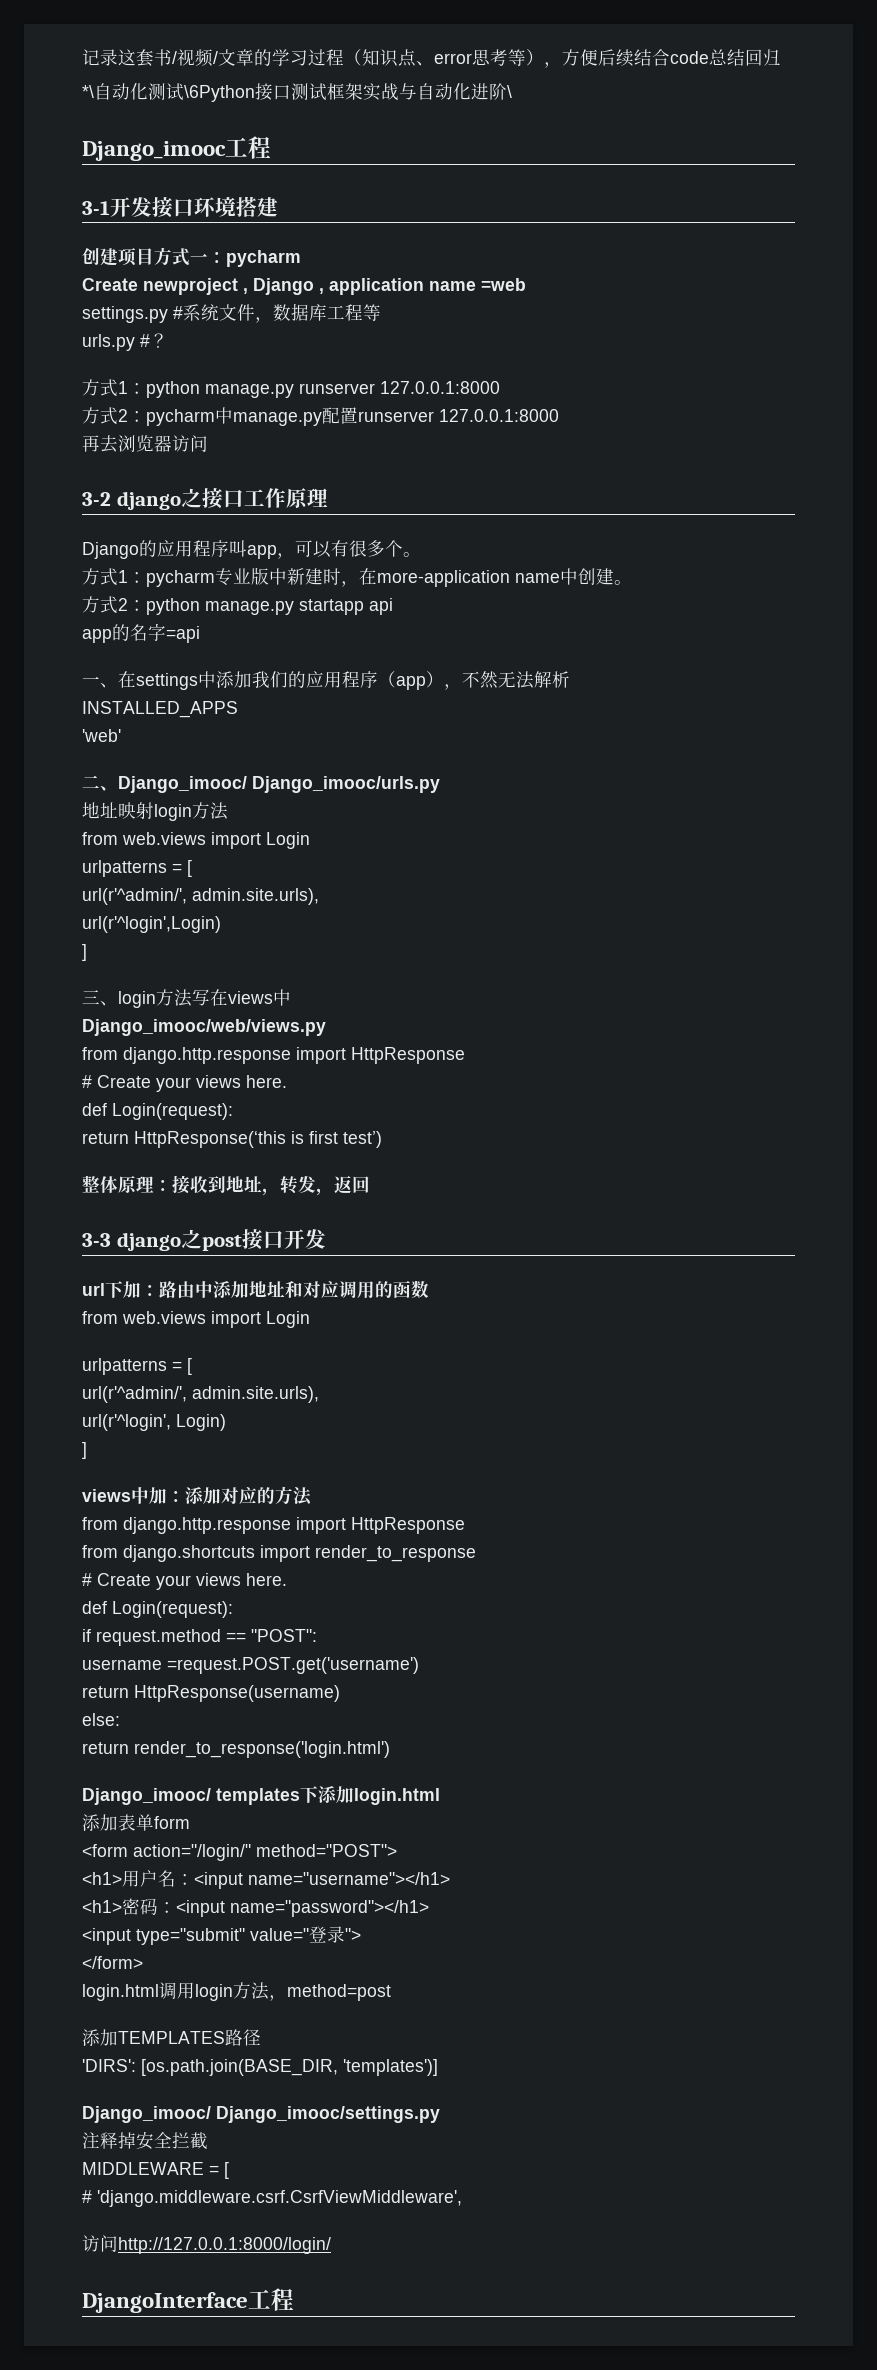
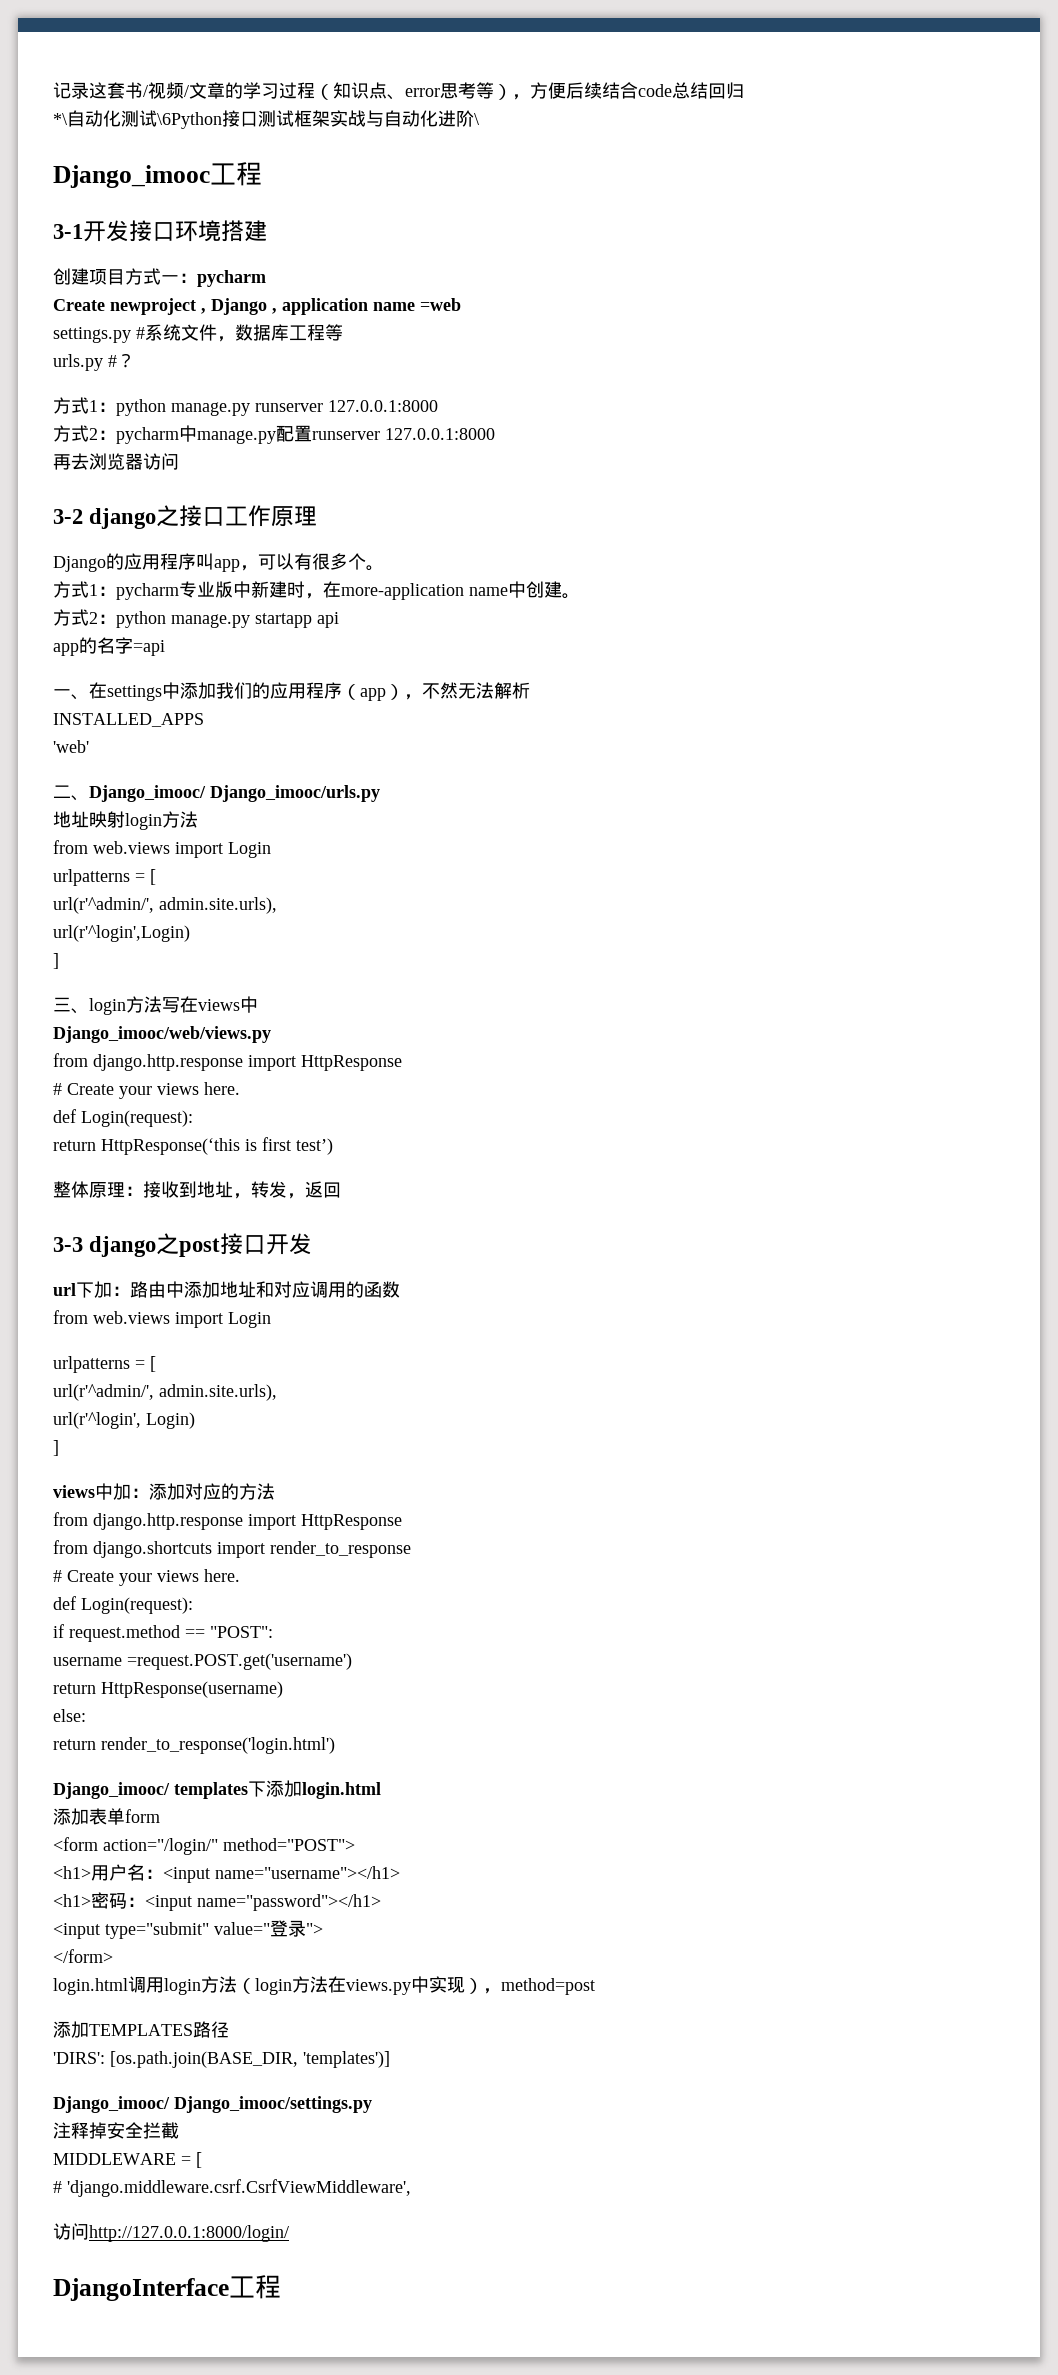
(269, 1991) none -> [237,1976,483,1995] （login方法在views.py中实现）

